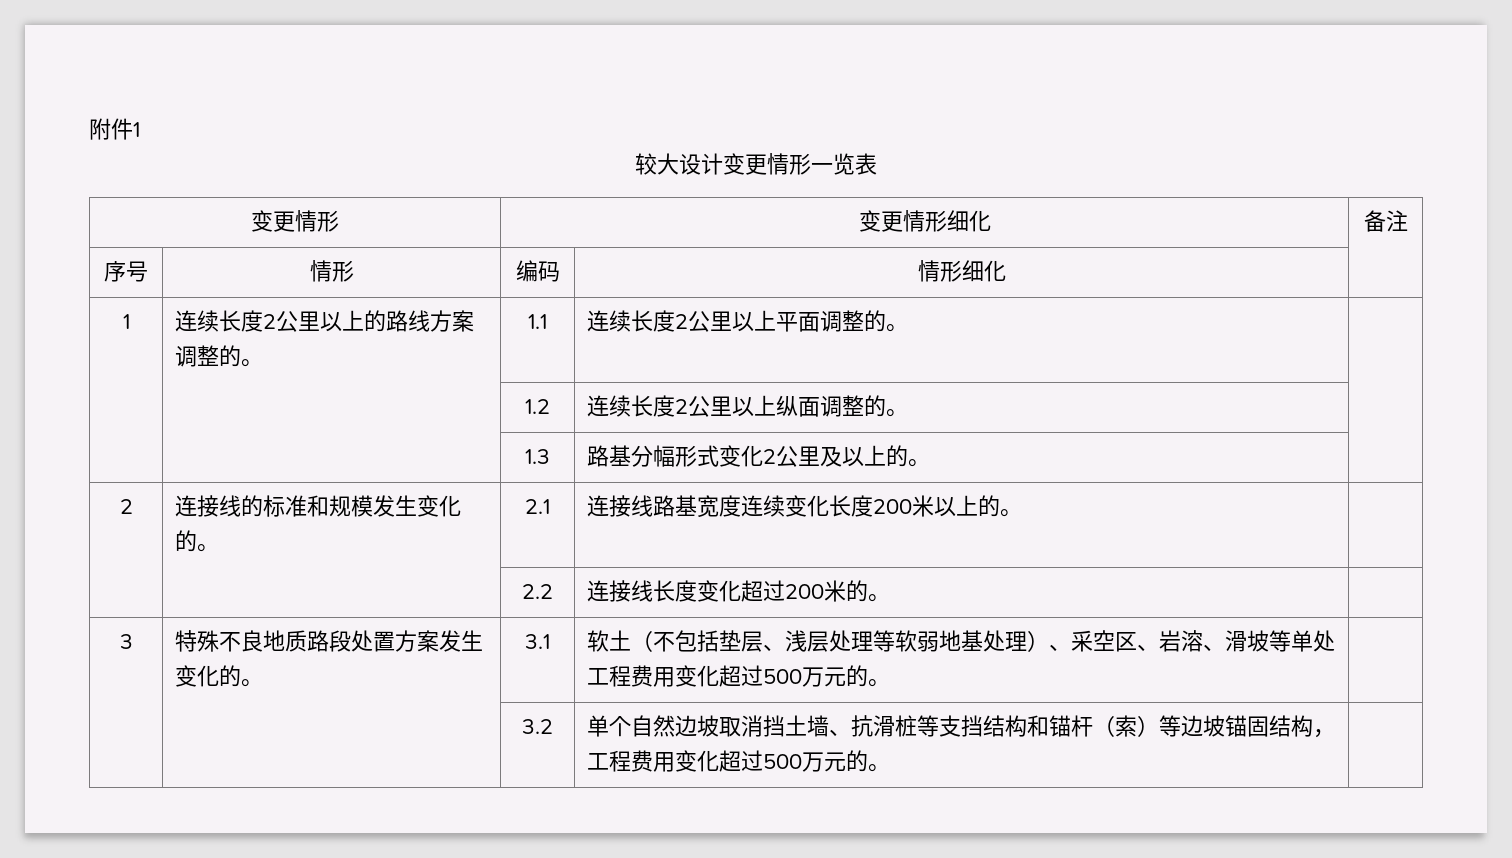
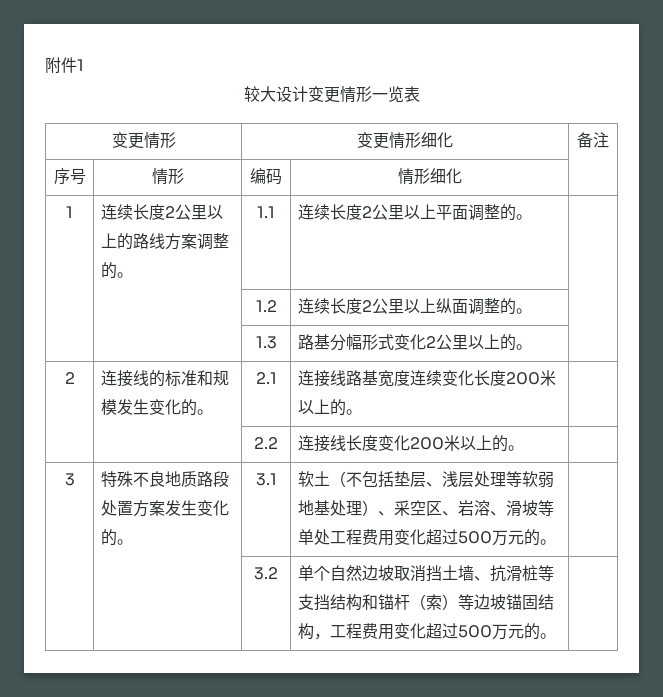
[820,446,843,467] 及 -> (469, 342) none
[741,580,847,602] 超过200米 -> [410,435,493,451] 200米以上

